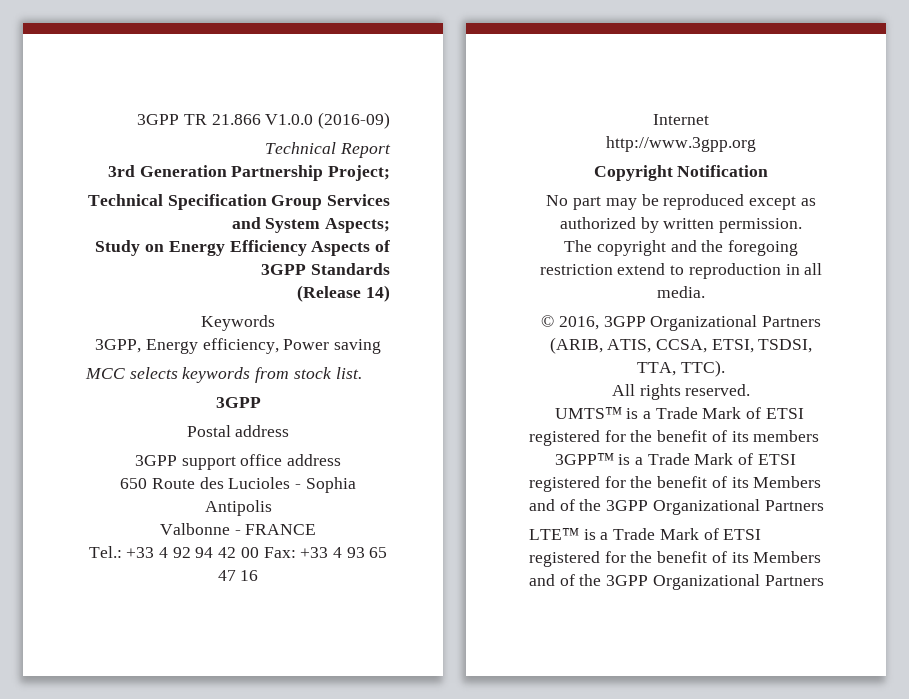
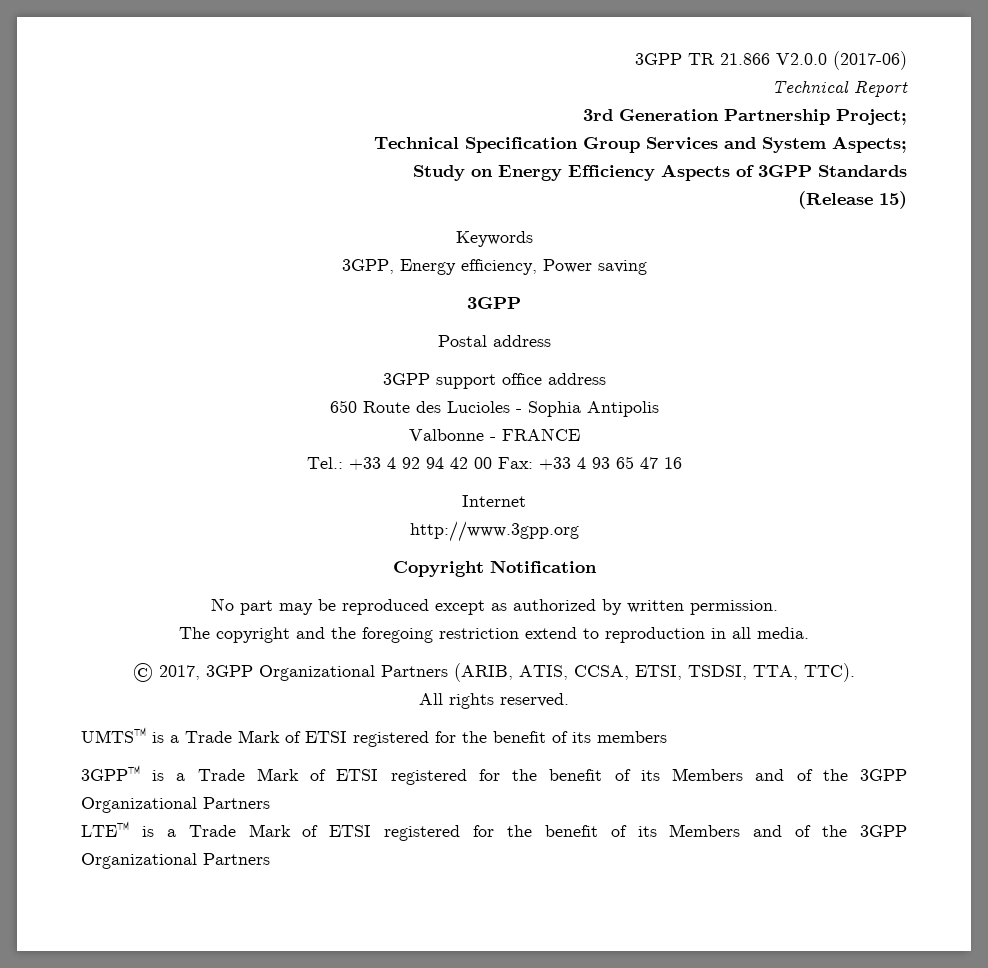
[265,112,390,129] V1.0.0 (2016-09) -> [776,51,907,70] V2.0.0 (2017-06)
[366,285,390,302] 14) -> [879,191,907,209] 15)
[85,367,362,383] // MCC selects keywords from stock list. -> (647, 267) none
[558,316,599,330] 2016, -> [159,665,200,680] 2017,

